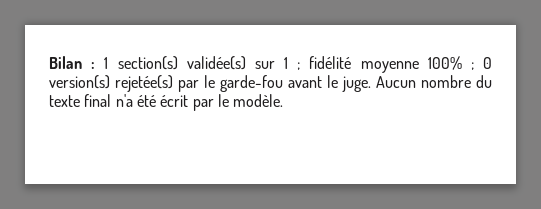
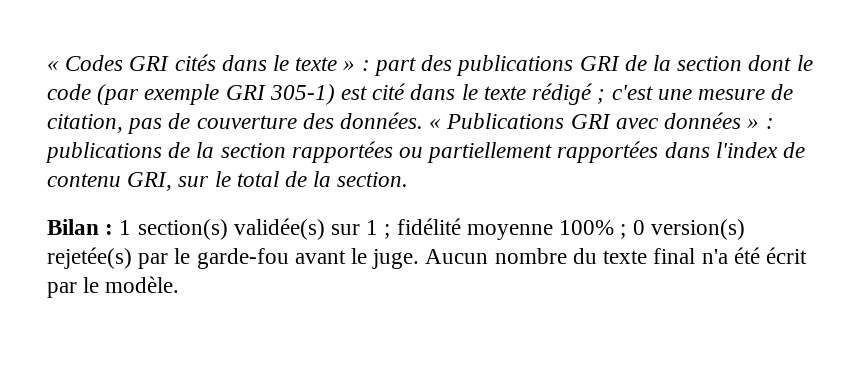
(49, 62) none -> [47,54,813,76] [47,83,794,105] [47,112,774,134] [45,141,806,163] [47,171,409,191] « Codes GRI cités dans le texte » : part des publications GRI de la section dont le code (par exemple GRI 305-1) est cité dans le texte rédigé ; c'est une mesure de citation, pas de couverture des données. « Publications GRI avec données » : publications de la section rapportées ou partiellement rapportées dans l'index de contenu GRI, sur le total de la section. //

